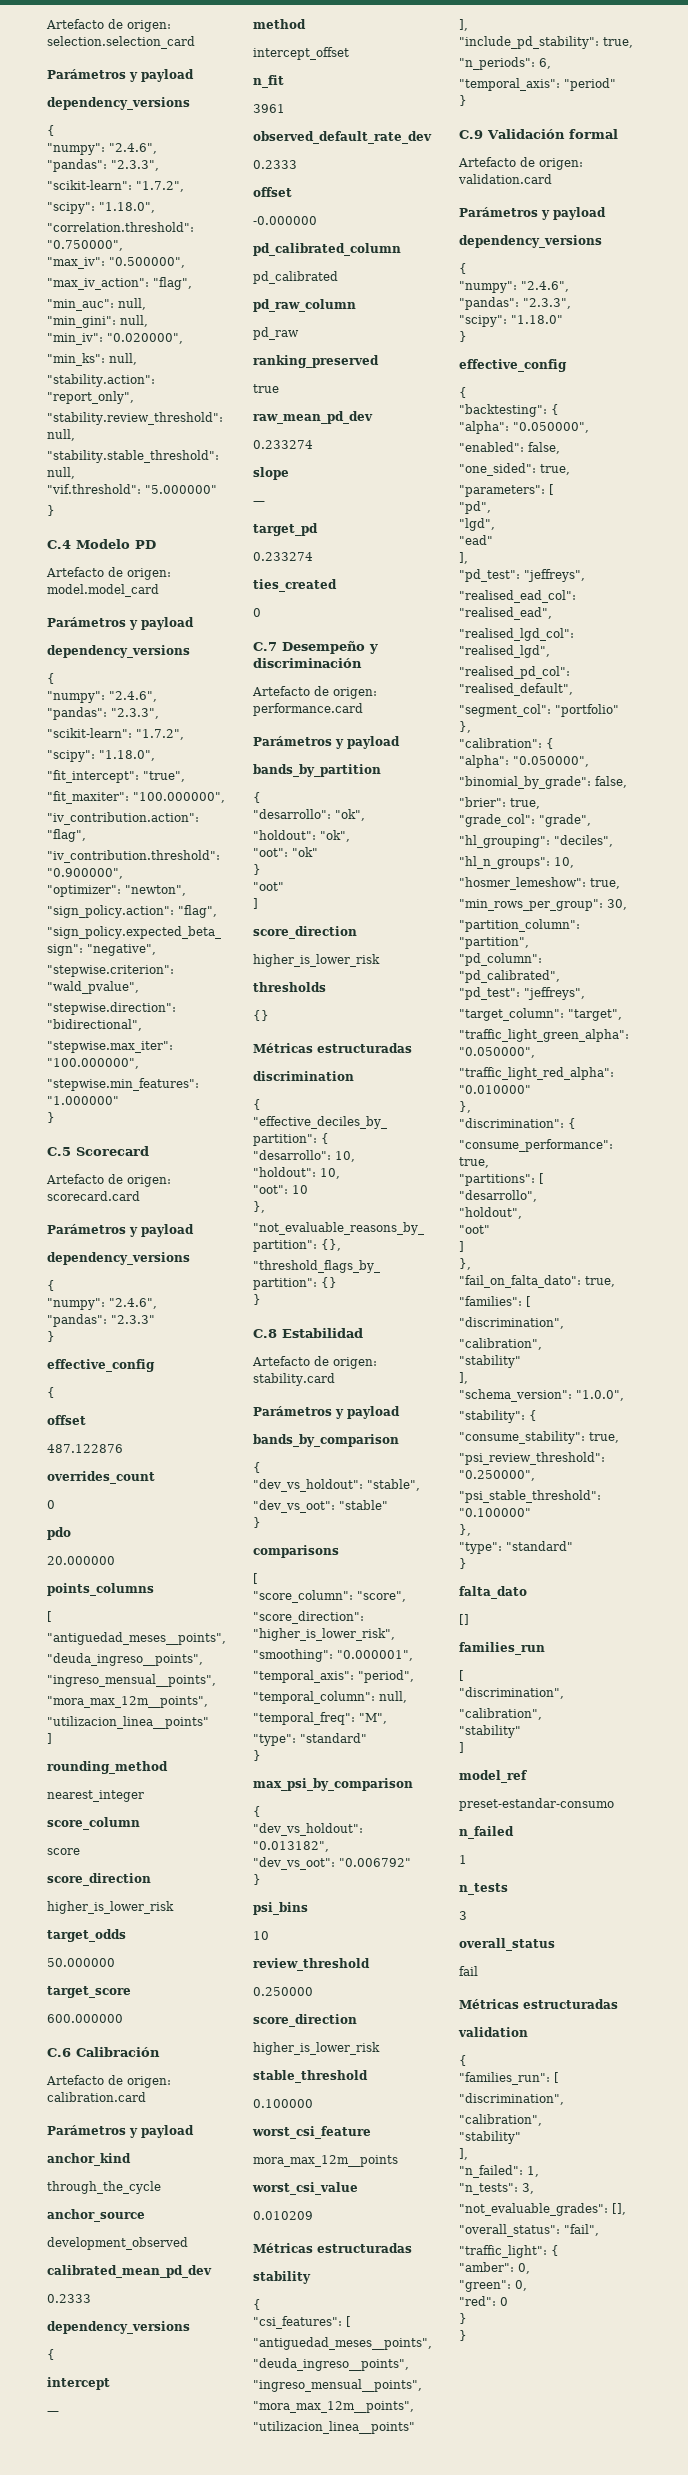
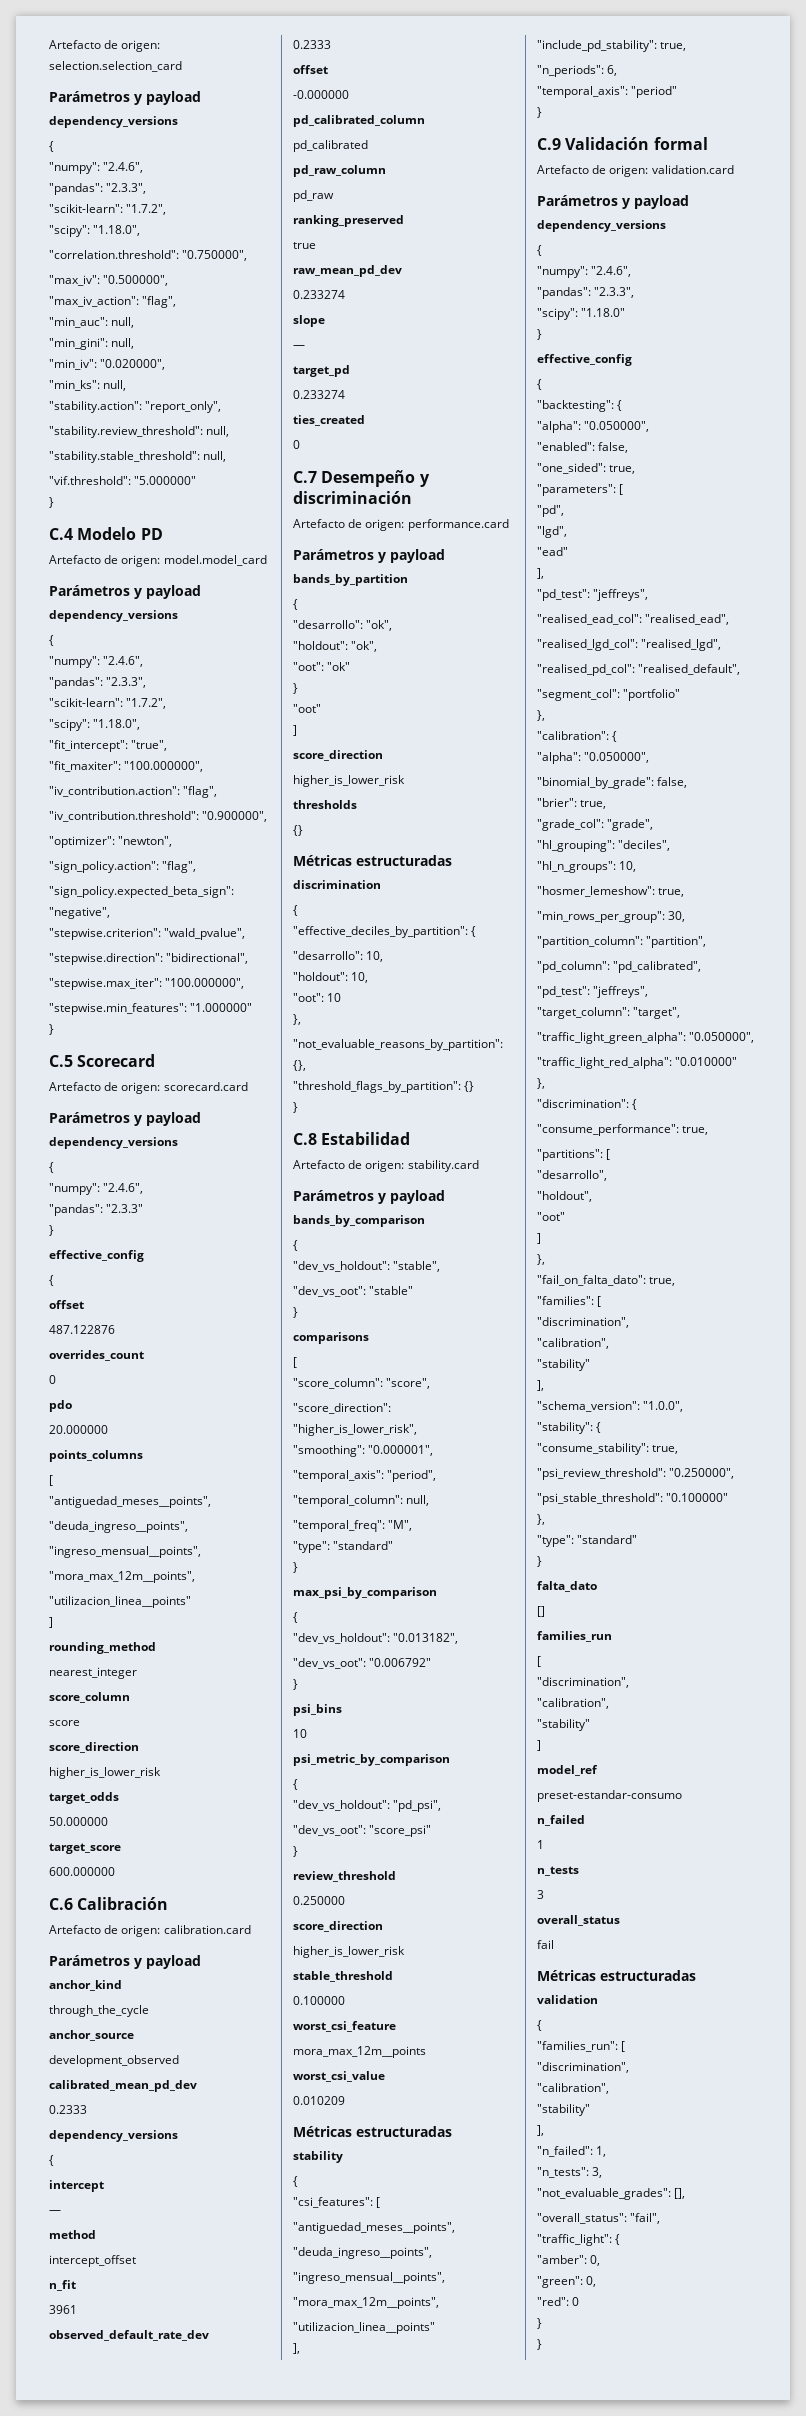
(269, 1935) none -> [293,1754,450,1766] [293,1779,298,1790] [293,1800,442,1812] [293,1825,432,1837] [293,1846,298,1857] // psi_metric_by_comparison // { // "dev_vs_holdout": "pd_psi", // "dev_vs_oot": "score_psi" // }

